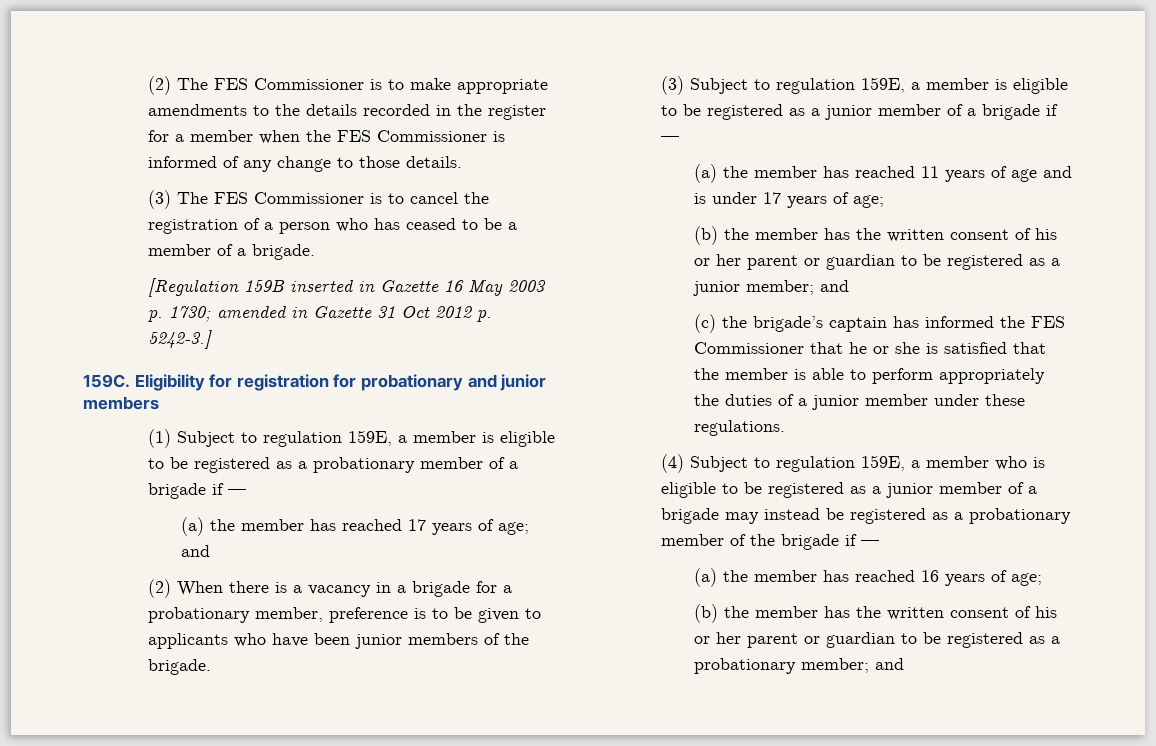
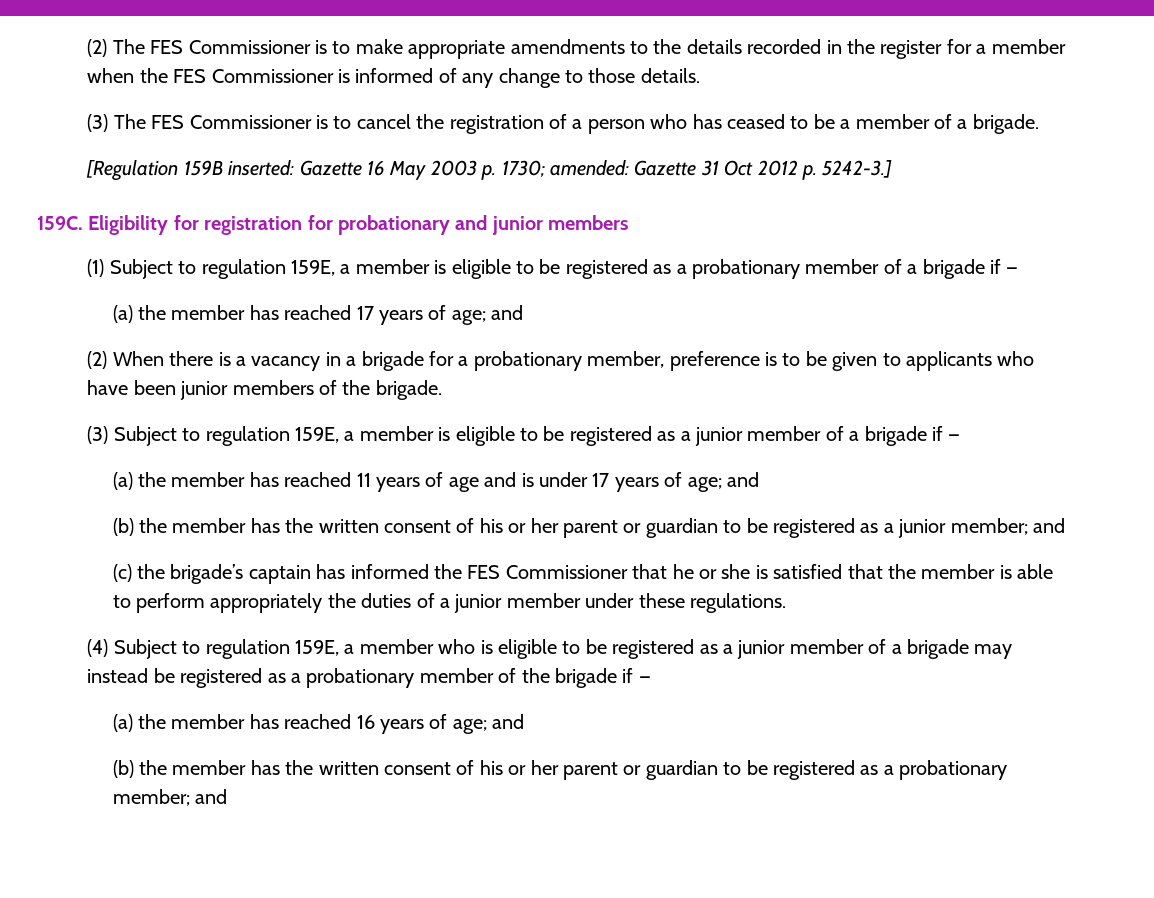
[290,279,376,292] inserted in -> [228,160,295,176] inserted:
[217,305,309,318] amended in -> [550,160,630,176] amended:
(884, 201) none -> [727,472,760,487] and
(1042, 579) none -> [492,714,525,729] and

